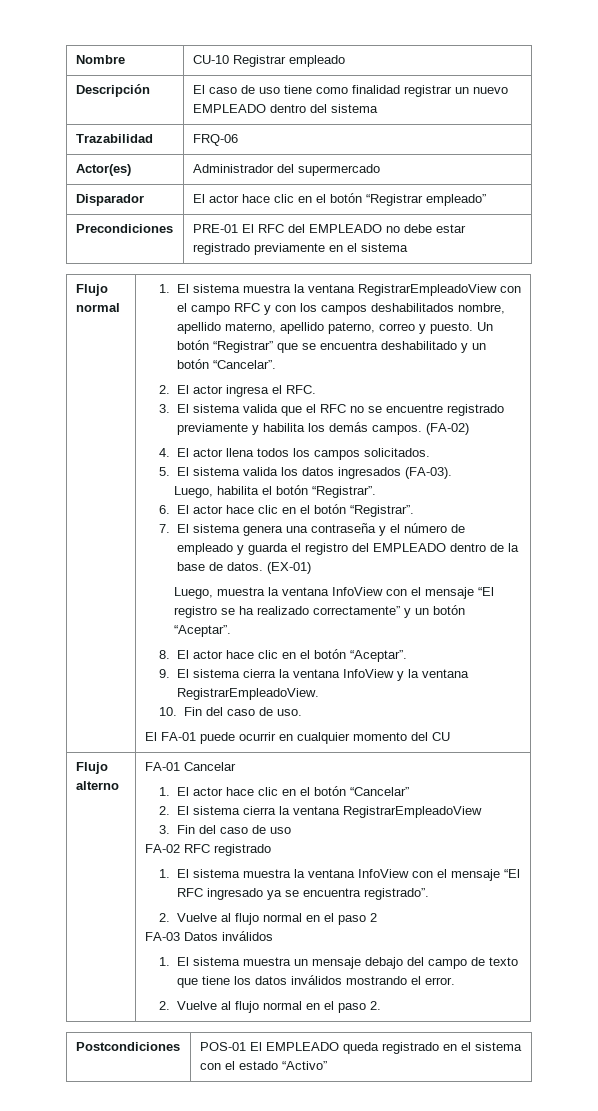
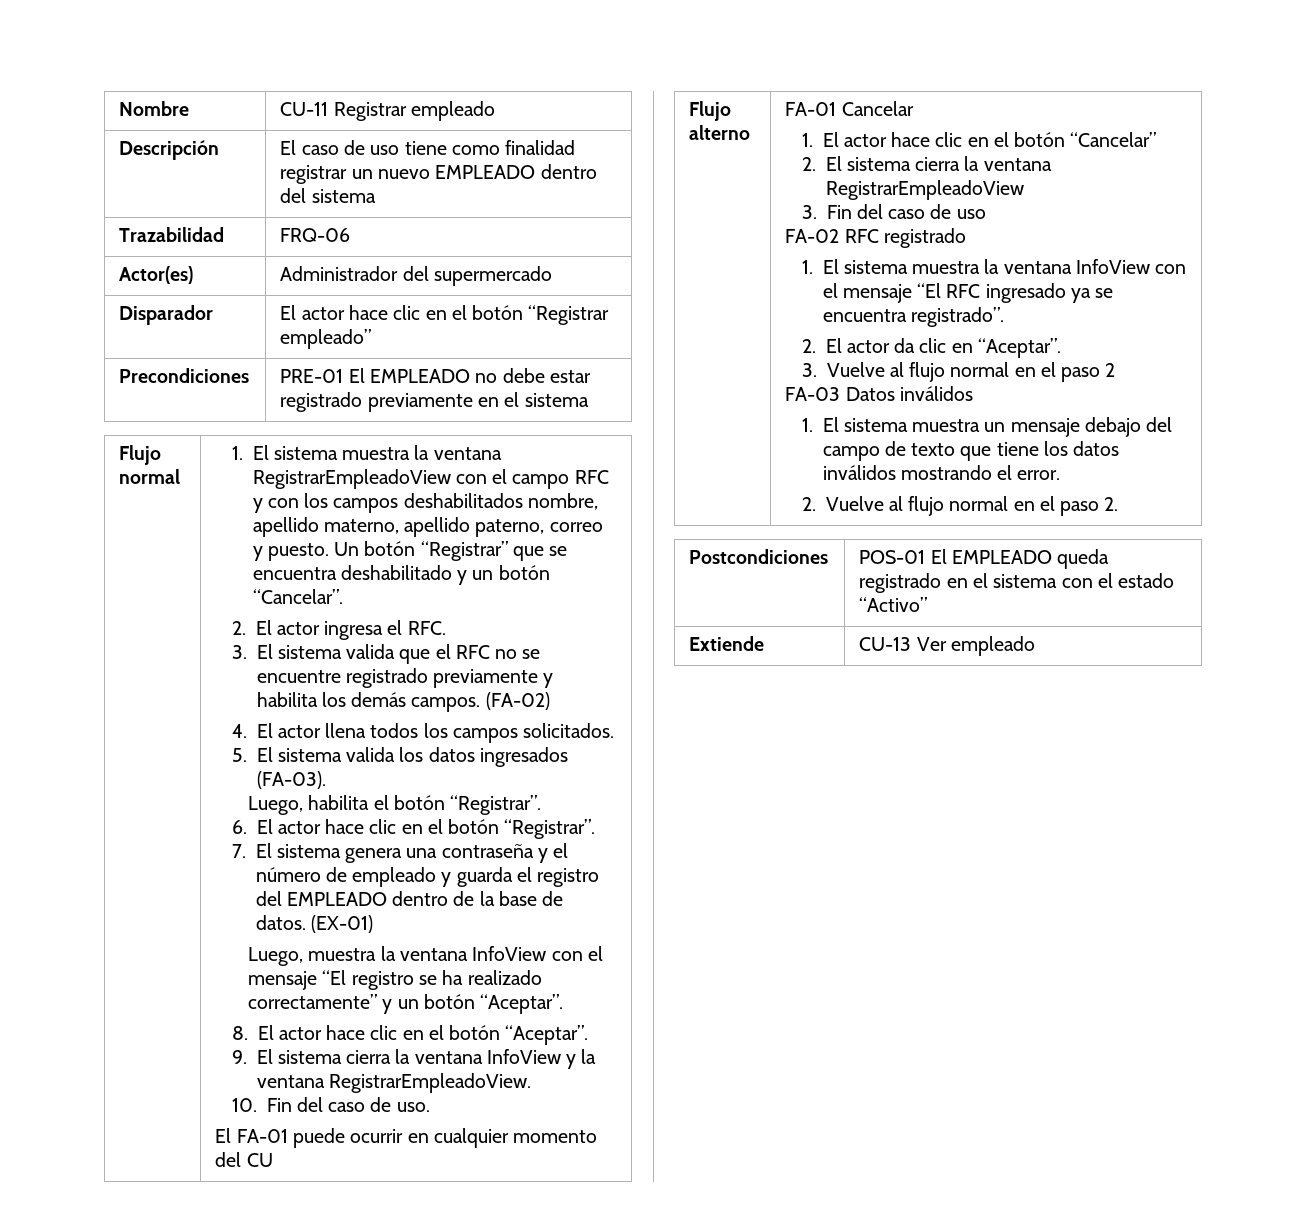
[192,55,229,64] CU-10 -> [280,102,329,116] CU-11
[257,224,305,233] RFC del -> (365, 375) none
(171, 917) none -> [825,338,1061,358] [801,363,817,377] El actor da clic en “Aceptar”. // 3.
(327, 1065) none -> [689,636,765,651] [859,636,1036,656] // Extiende | CU-13 Ver empleado

